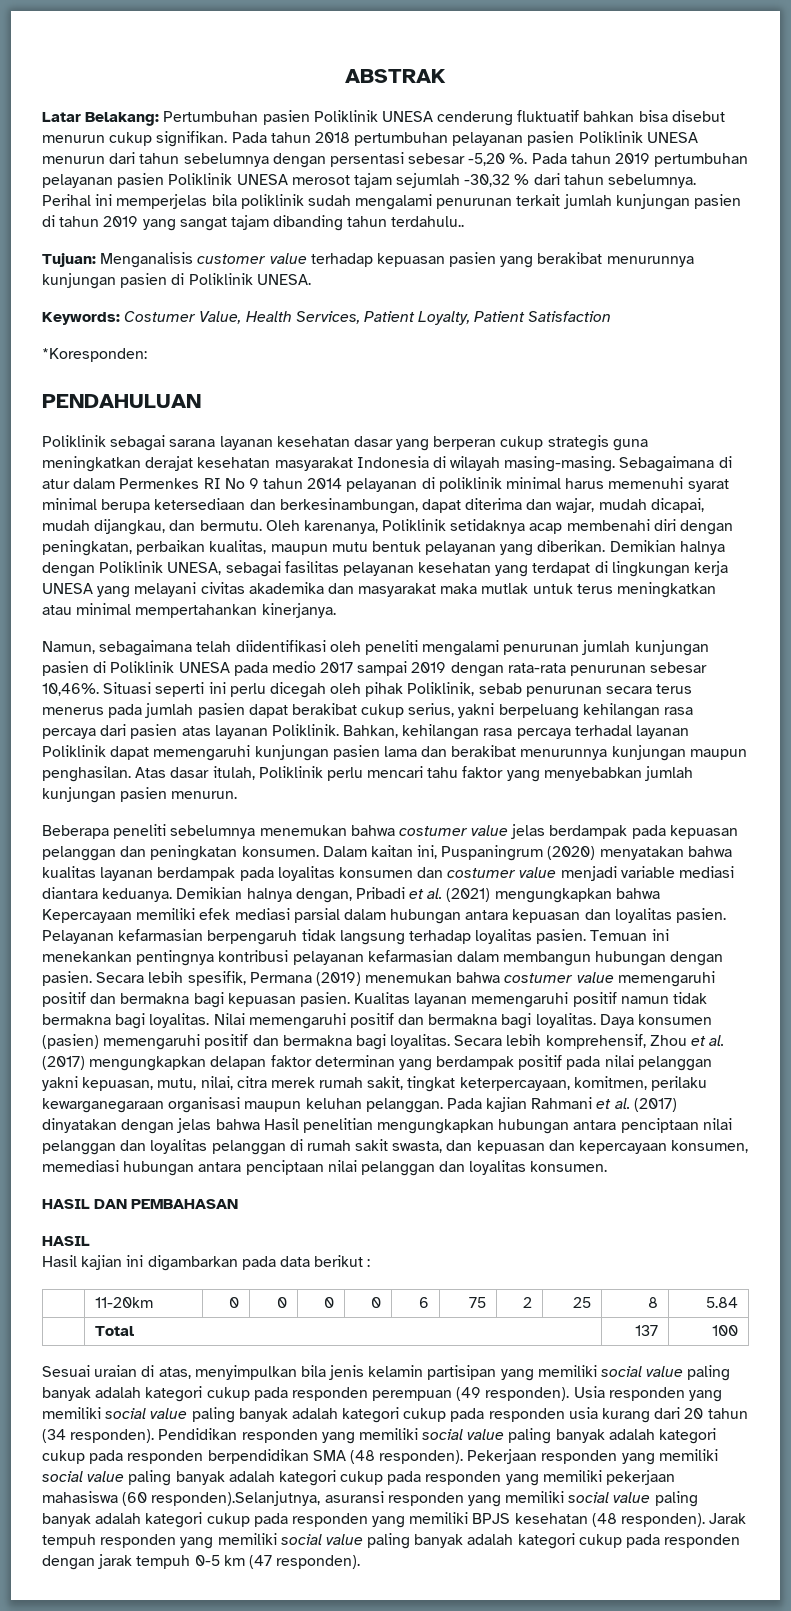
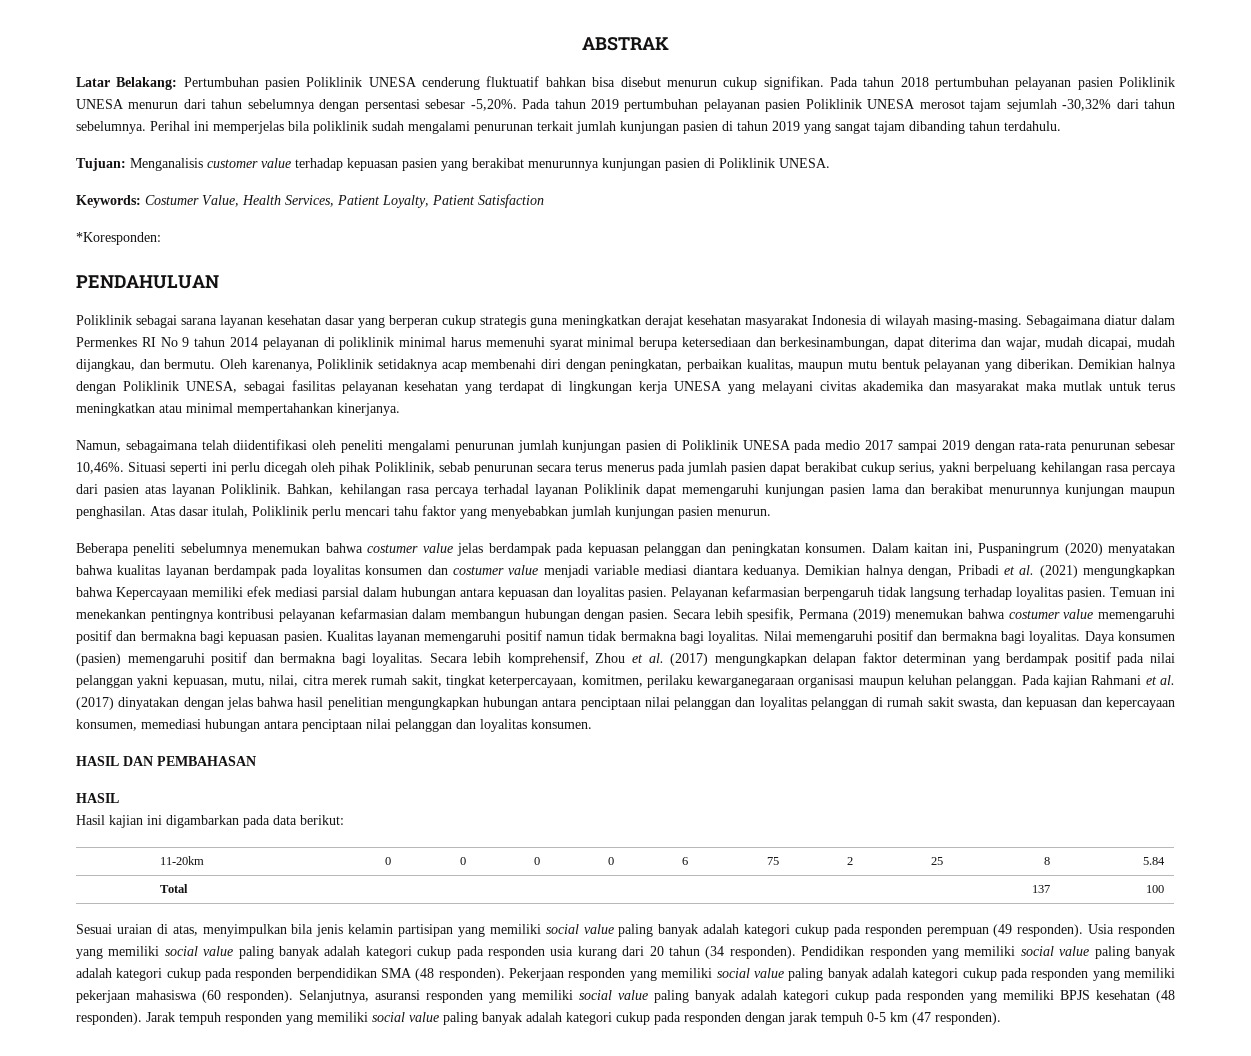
[468,153,528,166] -5,20 %. -> [470,99,517,111] -5,20%.
[464,174,530,187] -30,32 % -> [1062,99,1112,111] -30,32%
[391,216,465,227] terdahulu.. -> [1004,121,1061,131] terdahulu.
[718,456,732,468] [42,479,70,489] di atur -> [1103,315,1137,325] diatur
[263,1118,299,1130] Hasil -> [297,697,324,707] hasil
[314,1255,371,1267] berikut : -> [300,815,344,825] berikut:
[151,1491,321,1506] responden).Selanjutnya, -> [227,990,369,1003] responden). Selanjutnya,

